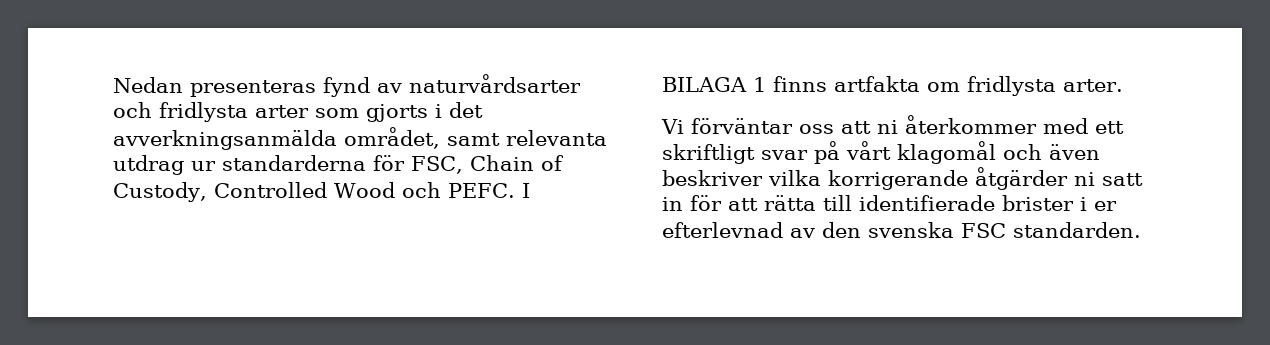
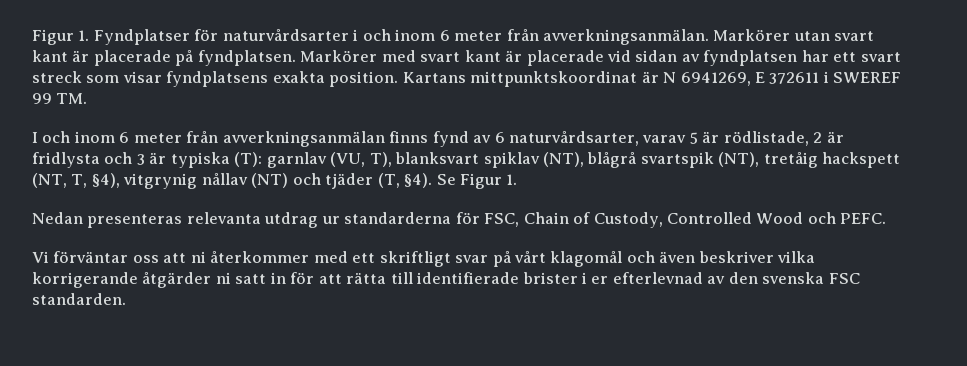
[113,74,581,97] [113,102,483,122] [113,127,500,150] Nedan presenteras fynd av naturvårdsarter och fridlysta arter som gjorts i det avverkningsanmälda området, samt -> [32,29,875,45] [32,50,901,66] [32,71,902,87] [32,93,88,104] [32,131,844,147] [32,152,901,168] [32,173,518,189] [32,212,183,228] Figur 1. Fyndplatser för naturvårdsarter i och inom 6 meter från avverkningsanmälan. Markörer utan svart kant är placerade på fyndplatsen. Markörer med svart kant är placerade vid sidan av fyndplatsen har ett svart streck som visar fyndplatsens exakta position. Kartans mittpunktskoordinat är N 6941269, E 372611 i SWEREF 99 TM. // I och inom 6 meter från avverkningsanmälan finns fynd av 6 naturvårdsarter, varav 5 är rödlistade, 2 är fridlysta och 3 är typiska (T): garnlav (VU, T), blanksvart spiklav (NT), blågrå svartspik (NT), tretåig hackspett (NT, T, §4), vitgrynig nållav (NT) och tjäder (T, §4). Se Figur 1. // Nedan presenteras
[521,183,530,198] [662,76,1123,96] I BILAGA 1 finns artfakta om fridlysta arter. -> (887, 218) none

